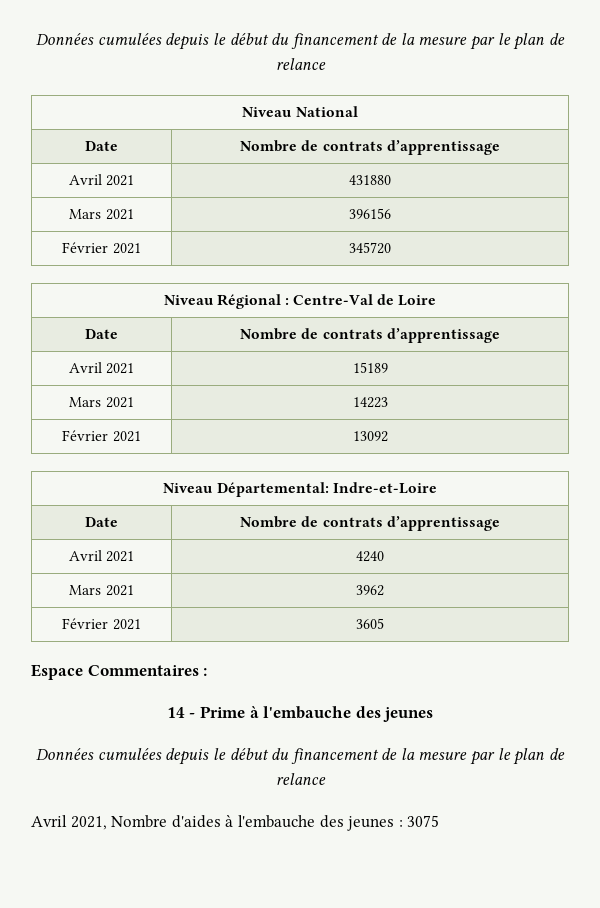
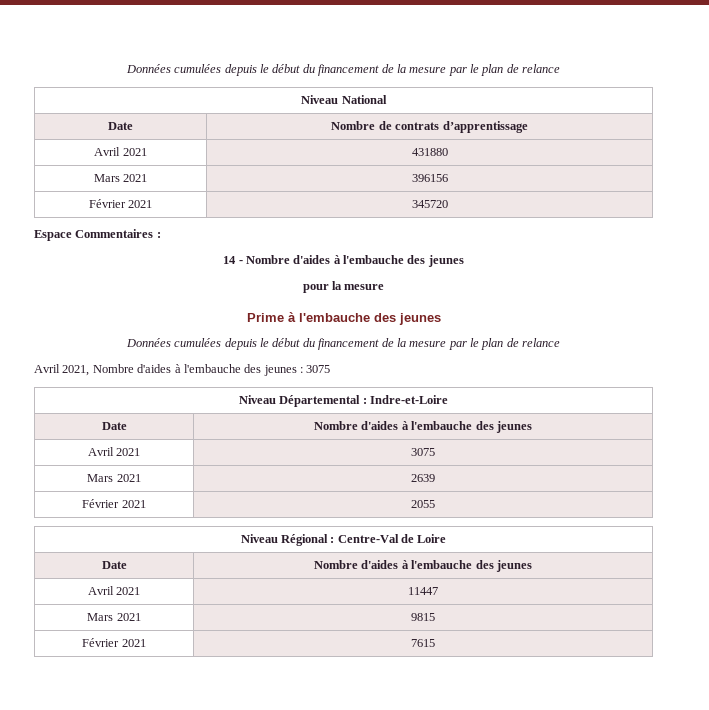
[163,294,437,309] [85,329,118,339] [240,328,500,343] [68,362,135,374] [352,362,388,373] [69,397,134,408] [352,397,388,408] [62,430,141,442] [352,431,388,442] [163,482,437,497] [85,517,118,527] [240,516,500,531] [68,550,135,562] [356,551,384,562] [69,585,134,596] [356,585,384,596] [62,618,141,630] [356,618,384,629] // Niveau Régional : Centre-Val de Loire // Date | Nombre de contrats d’apprentissage // Avril 2021 | 15189 // Mars 2021 | 14223 // Février 2021 | 13092 // Niveau Départemental: Indre-et-Loire // Date | Nombre de contrats d’apprentissage // Avril 2021 | 4240 // Mars 2021 | 3962 // Février 2021 | 3605 -> (448, 204) none
(196, 715) none -> [245,255,464,267] [302,281,385,293] Nombre d'aides à l'embauche des jeunes // pour la mesure //
(440, 821) none -> [238,395,449,407] [101,422,127,430] [314,421,532,433] [87,447,141,456] [411,448,435,456] [87,474,141,482] [411,474,435,482] [82,499,146,508] [411,500,435,508] [240,534,447,546] [101,561,127,569] [314,560,532,572] [87,586,141,595] [408,587,438,595] [87,613,141,621] [411,613,435,621] [82,638,146,647] [411,639,435,647] // Niveau Départemental : Indre-et-Loire // Date | Nombre d'aides à l'embauche des jeunes // Avril 2021 | 3075 // Mars 2021 | 2639 // Février 2021 | 2055 // Niveau Régional : Centre-Val de Loire // Date | Nombre d'aides à l'embauche des jeunes // Avril 2021 | 11447 // Mars 2021 | 9815 // Février 2021 | 7615

